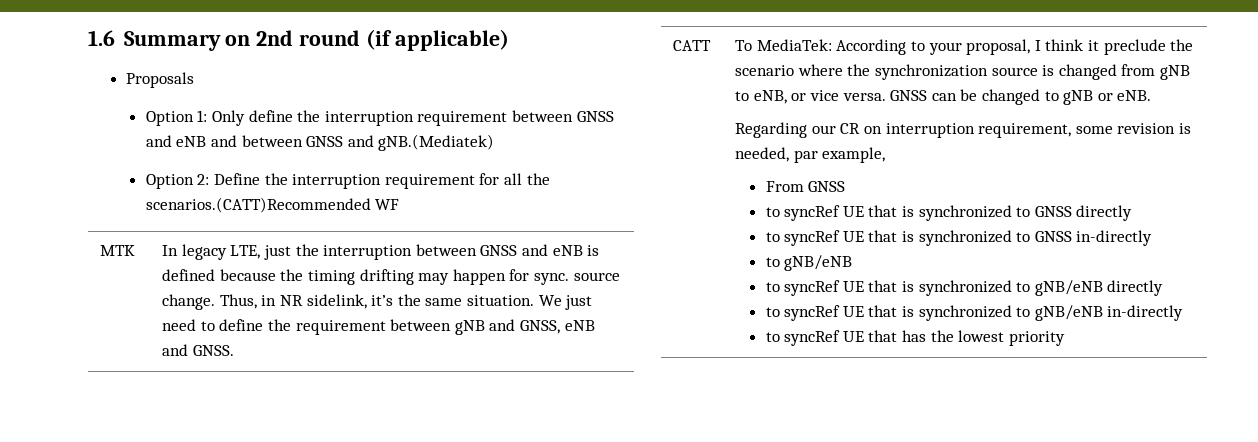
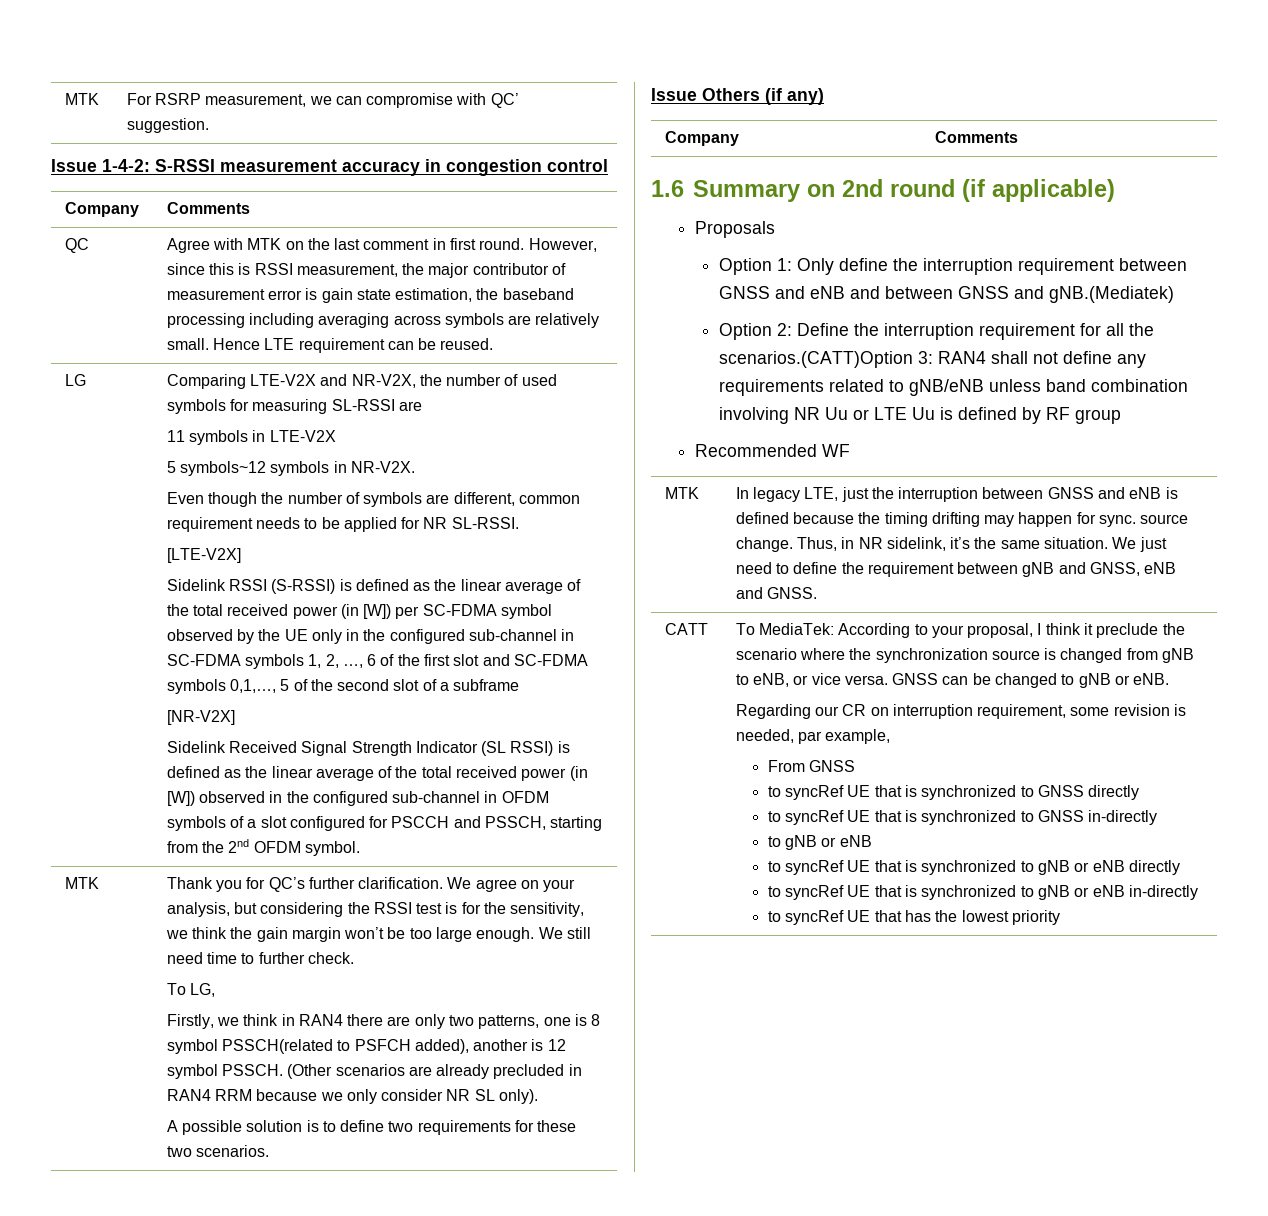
(88, 38) none -> [64,93,99,105] [126,93,519,108] [126,118,209,133] [51,159,608,176] [64,202,139,217] [166,202,250,214] [64,238,89,253] [166,238,597,253] [166,263,567,278] [166,288,574,303] [166,313,600,328] [166,338,494,353] [64,374,86,386] [166,374,557,389] [166,399,422,414] [166,430,336,445] [166,461,415,476] [166,492,581,507] [166,517,519,532] [166,548,241,563] [166,579,582,594] [166,604,553,619] [166,629,575,644] [166,654,589,669] [166,679,520,694] [166,710,235,725] [166,741,570,756] [166,766,588,781] [166,791,549,806] [166,816,603,831] [166,839,360,856] [64,877,99,889] [166,877,576,892] [166,902,585,917] [165,927,592,942] [166,952,354,964] [166,983,215,997] [166,1014,601,1029] [166,1039,566,1054] [166,1064,582,1079] [166,1089,539,1104] [166,1120,577,1135] [166,1145,269,1157] [651,88,824,105] [664,131,739,146] [934,131,1018,143] MTK | For RSRP measurement, we can compromise with QC’ suggestion. // Issue 1-4-2: S-RSSI measurement accuracy in congestion control // Company | Comments // QC | Agree with MTK on the last comment in first round. However, since this is RSSI measurement, the major contributor of measurement error is gain state estimation, the baseband processing including averaging across symbols are relatively small. Hence LTE requirement can be reused. // LG | Comparing LTE-V2X and NR-V2X, the number of used symbols for measuring SL-RSSI are // 11 symbols in LTE-V2X // 5 symbols~12 symbols in NR-V2X. // Even though the number of symbols are different, common requirement needs to be applied for NR SL-RSSI. // [LTE-V2X] // Sidelink RSSI (S-RSSI) is defined as the linear average of the total received power (in [W]) per SC-FDMA symbol observed by the UE only in the configured sub-channel in SC-FDMA symbols 1, 2, …, 6 of the first slot and SC-FDMA symbols 0,1,…, 5 of the second slot of a subframe // [NR-V2X] // Sidelink Received Signal Strength Indicator (SL RSSI) is defined as the linear average of the total received power (in [W]) observed in the configured sub-channel in OFDM symbols of a slot configured for PSCCH and PSSCH, starting from the 2nd OFDM symbol. // MTK | Thank you for QC’s further clarification. We agree on your analysis, but considering the RSSI test is for the sensitivity, we think the gain margin won’t be too large enough. We still need time to further check. // To LG, // Firstly, we think in RAN4 there are only two patterns, one is 8 symbol PSSCH(related to PSFCH added), another is 12 symbol PSSCH. (Other scenarios are already precluded in RAN4 RRM because we only consider NR SL only). // A possible solution is to define two requirements for these two scenarios. // Issue Others (if any) // Company | Comments //
[145,197,371,213] scenarios.(CATT)Recommended -> [719,351,1147,368] [719,379,1189,396] [719,407,1122,424] [694,444,817,457] scenarios.(CATT)Option 3: RAN4 shall not define any requirements related to gNB/eNB unless band combination involving NR Uu or LTE Uu is defined by RF group // Recommended
[784,255,853,271] [765,280,1164,296] [765,305,1103,321] gNB/eNB // to syncRef UE that is synchronized to gNB/eNB directly // to syncRef UE that is synchronized to gNB/eNB -> [785,835,872,850] [767,860,1181,875] [767,885,1125,900] gNB or eNB // to syncRef UE that is synchronized to gNB or eNB directly // to syncRef UE that is synchronized to gNB or eNB

